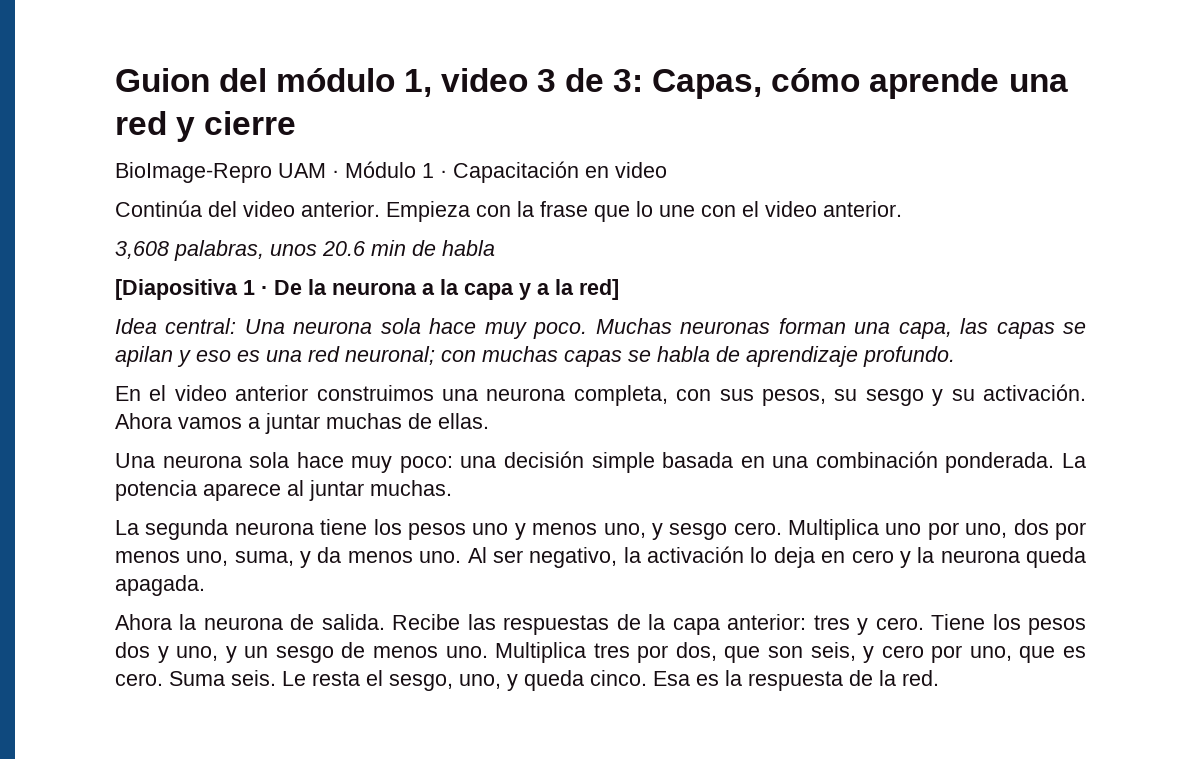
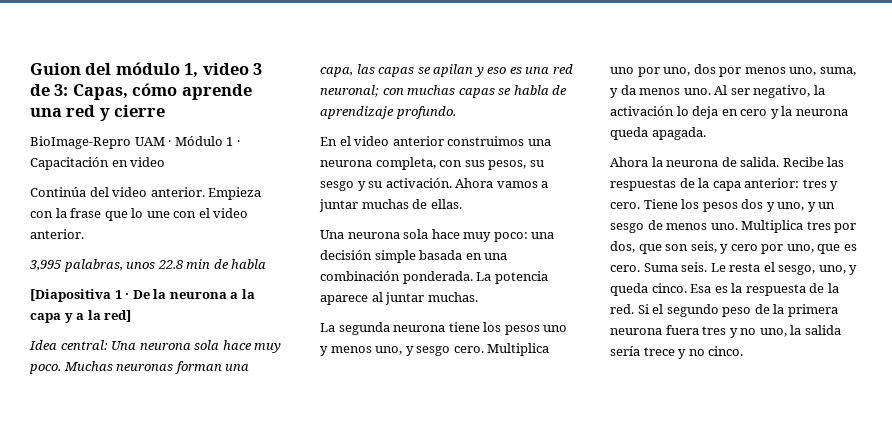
[115,241,169,259] 3,608 -> [29,260,61,271] 3,995
[322,241,365,256] 20.6 -> [157,260,183,269] 22.8
(939, 678) none -> [637,304,838,317] [610,325,841,338] [610,346,744,359] Si el segundo peso de la primera neurona fuera tres y no uno, la salida sería trece y no cinco.

